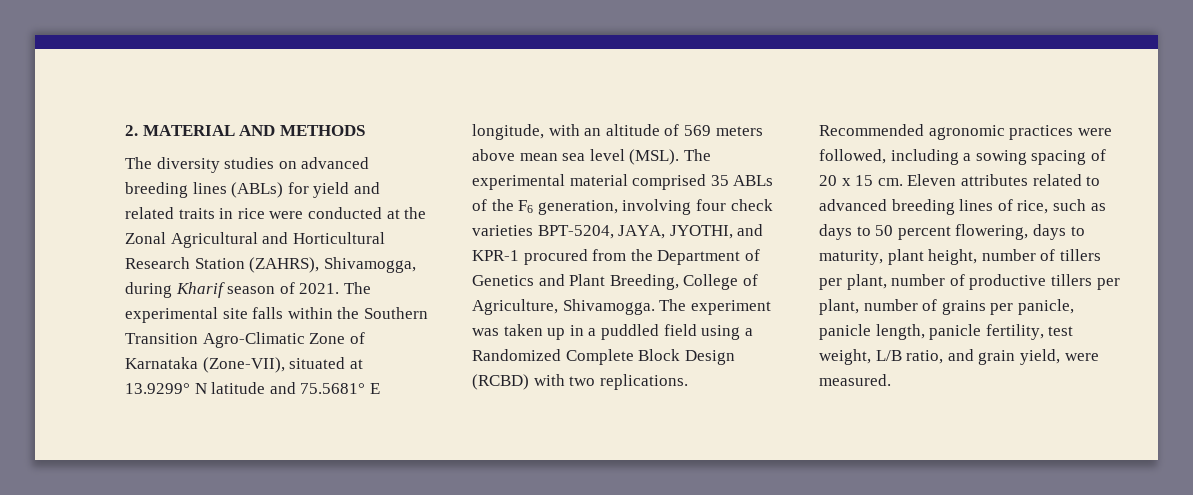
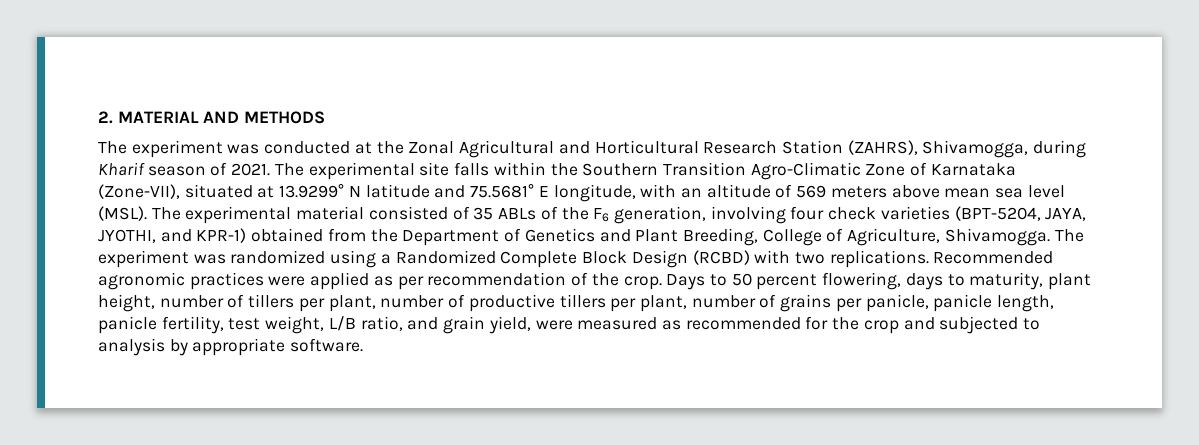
[156,157,370,173] [125,182,380,198] [125,207,304,219] diversity studies on advanced breeding lines (ABLs) for yield and related traits in rice were -> [131,140,260,158] experiment was
[632,174,707,190] comprised -> [368,206,470,220] consisted of
[537,225,614,239] BPT-5204, -> [954,206,1041,221] (BPT-5204,
[472,249,588,265] KPR-1 procured -> [196,228,324,243] KPR-1) obtained
[503,324,697,340] taken up in a puddled field -> [230,250,326,264] randomized
[819,149,1106,165] [819,174,1101,186] [819,199,1106,215] [819,224,852,240] followed, including a sowing spacing of 20 x 15 cm. Eleven attributes related to advanced breeding lines of rice, such as days -> [310,272,706,290] applied as per recommendation of the crop. Days
[819,374,891,386] measured. -> [577,316,1041,334] [98,338,364,356] measured as recommended for the crop and subjected to analysis by appropriate software.

